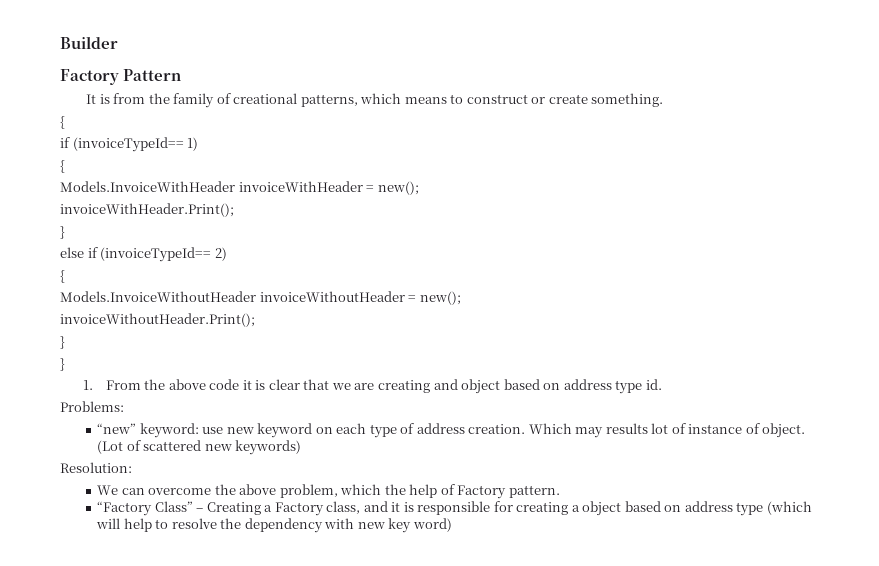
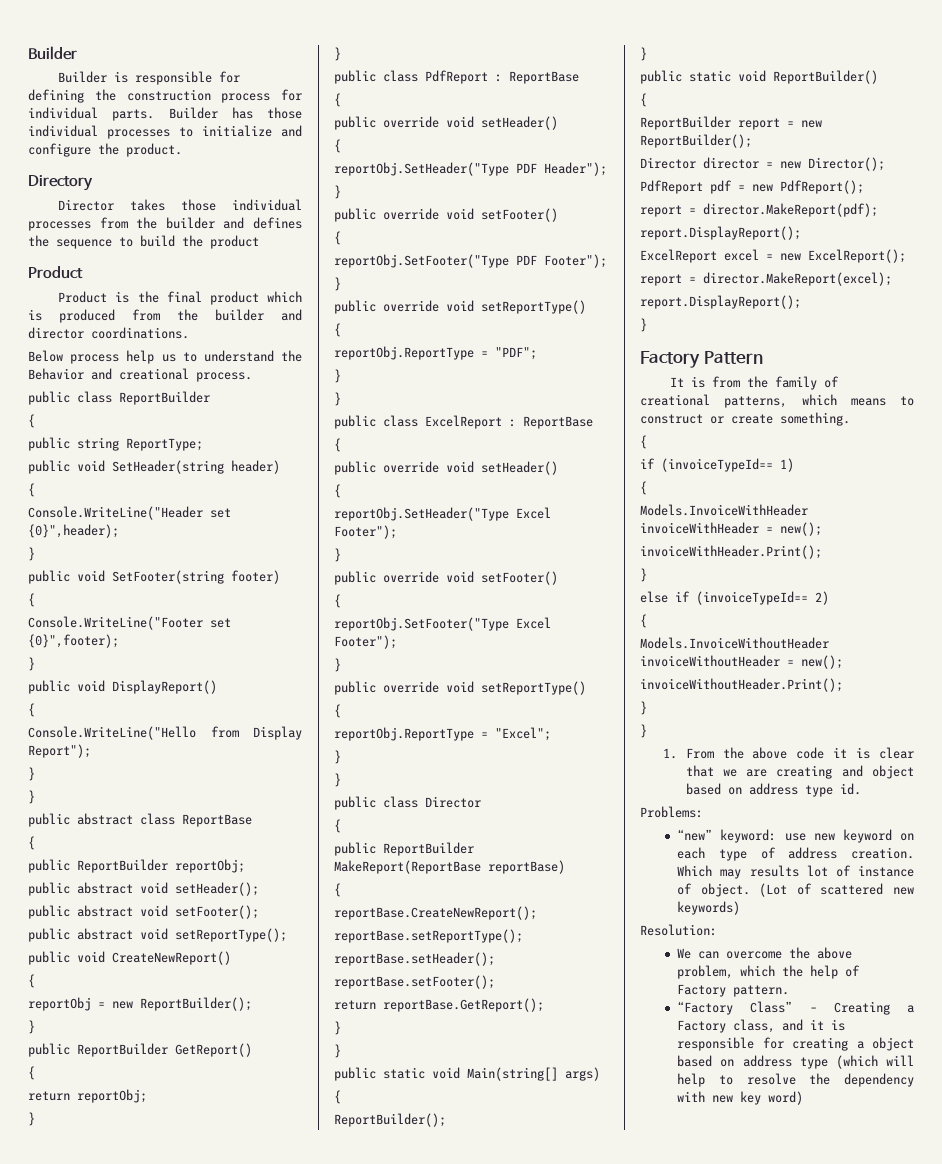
[60,36,118,49] Builder -> [28,46,77,60] [58,71,241,85] [28,89,302,103] [28,107,302,121] [28,125,302,139] [28,143,182,157] [28,175,93,191] [58,199,302,211] [28,217,302,231] [28,235,259,249] [28,266,83,279] [58,291,302,305] [28,309,302,323] [28,327,189,339] [28,350,302,364] [28,368,252,382] [28,391,210,405] [28,414,35,428] [28,437,203,451] [28,460,280,474] [28,483,35,497] [28,506,231,520] [28,524,119,538] [28,547,35,561] [28,570,280,584] [28,593,35,607] [28,616,231,630] [28,634,119,648] [28,657,35,671] [28,680,217,694] [28,703,35,717] [28,726,302,740] [28,744,91,758] [28,767,35,781] [28,790,35,804] [28,813,252,827] [28,836,35,850] [28,859,245,873] [28,882,259,896] [28,905,259,919] [28,928,287,942] [28,951,231,965] [28,974,35,988] [28,997,252,1011] [28,1020,35,1034] [28,1043,252,1057] [28,1066,35,1080] [28,1089,147,1103] [28,1112,35,1126] [334,47,341,61] [334,70,579,84] [334,93,341,107] [334,116,558,130] [334,139,341,153] [334,162,607,176] [334,185,341,199] [334,208,558,222] [334,231,341,245] [334,254,607,268] [334,277,341,291] [334,300,586,314] [334,323,341,337] [334,346,537,360] [334,369,341,383] [334,392,341,406] [334,415,593,429] [334,438,341,452] [334,461,558,475] [334,484,341,498] [334,507,551,521] [334,525,397,539] [334,548,341,562] [334,571,558,585] [334,594,341,608] [334,617,551,631] [334,635,397,649] [334,658,341,672] [334,681,586,695] [334,704,341,718] [334,727,551,741] [334,750,341,764] [334,773,341,787] [334,796,481,810] [334,819,341,833] [334,842,474,856] [334,860,565,874] [334,883,341,897] [334,906,537,920] [334,929,523,943] [334,952,495,966] [334,975,495,989] [334,998,544,1012] [334,1021,341,1035] [334,1044,341,1058] [334,1067,600,1081] [334,1090,341,1104] [334,1113,446,1127] [640,47,647,61] [640,70,878,84] [640,93,647,107] [640,116,822,130] [640,134,752,148] [640,157,885,171] [640,180,864,194] [640,203,878,217] [640,226,801,240] [640,249,906,263] [640,272,892,286] [640,295,801,309] [640,318,647,332] Builder // Builder is responsible for defining the construction process for individual parts. Builder has those individual processes to initialize and configure the product. // Directory // Director takes those individual processes from the builder and defines the sequence to build the product // Product // Product is the final product which is produced from the builder and director coordinations. // Below process help us to understand the Behavior and creational process. // public class ReportBuilder // { // public string ReportType; // public void SetHeader(string header) // { // Console.WriteLine("Header set {0}",header); // } // public void SetFooter(string footer) // { // Console.WriteLine("Footer set {0}",footer); // } // public void DisplayReport() // { // Console.WriteLine("Hello from Display Report"); // } // } // public abstract class ReportBase // { // public ReportBuilder reportObj; // public abstract void setHeader(); // public abstract void setFooter(); // public abstract void setReportType(); // public void CreateNewReport() // { // reportObj = new ReportBuilder(); // } // public ReportBuilder GetReport() // { // return reportObj; // } // } // public class PdfReport : ReportBase // { // public override void setHeader() // { // reportObj.SetHeader("Type PDF Header"); // } // public override void setFooter() // { // reportObj.SetFooter("Type PDF Footer"); // } // public override void setReportType() // { // reportObj.ReportType = "PDF"; // } // } // public class ExcelReport : ReportBase // { // public override void setHeader() // { // reportObj.SetHeader("Type Excel Footer"); // } // public override void setFooter() // { // reportObj.SetFooter("Type Excel Footer"); // } // public override void setReportType() // { // reportObj.ReportType = "Excel"; // } // } // public class Director // { // public ReportBuilder MakeReport(ReportBase reportBase) // { // reportBase.CreateNewReport(); // reportBase.setReportType(); // reportBase.setHeader(); // reportBase.setFooter(); // return reportBase.GetReport(); // } // } // public static void Main(string[] args) // { // ReportBuilder(); // } // public static void ReportBuilder() // { // ReportBuilder report = new ReportBuilder(); // Director director = new Director(); // PdfReport pdf = new PdfReport(); // report = director.MakeReport(pdf); // report.DisplayReport(); // ExcelReport excel = new ExcelReport(); // report = director.MakeReport(excel); // report.DisplayReport(); // }

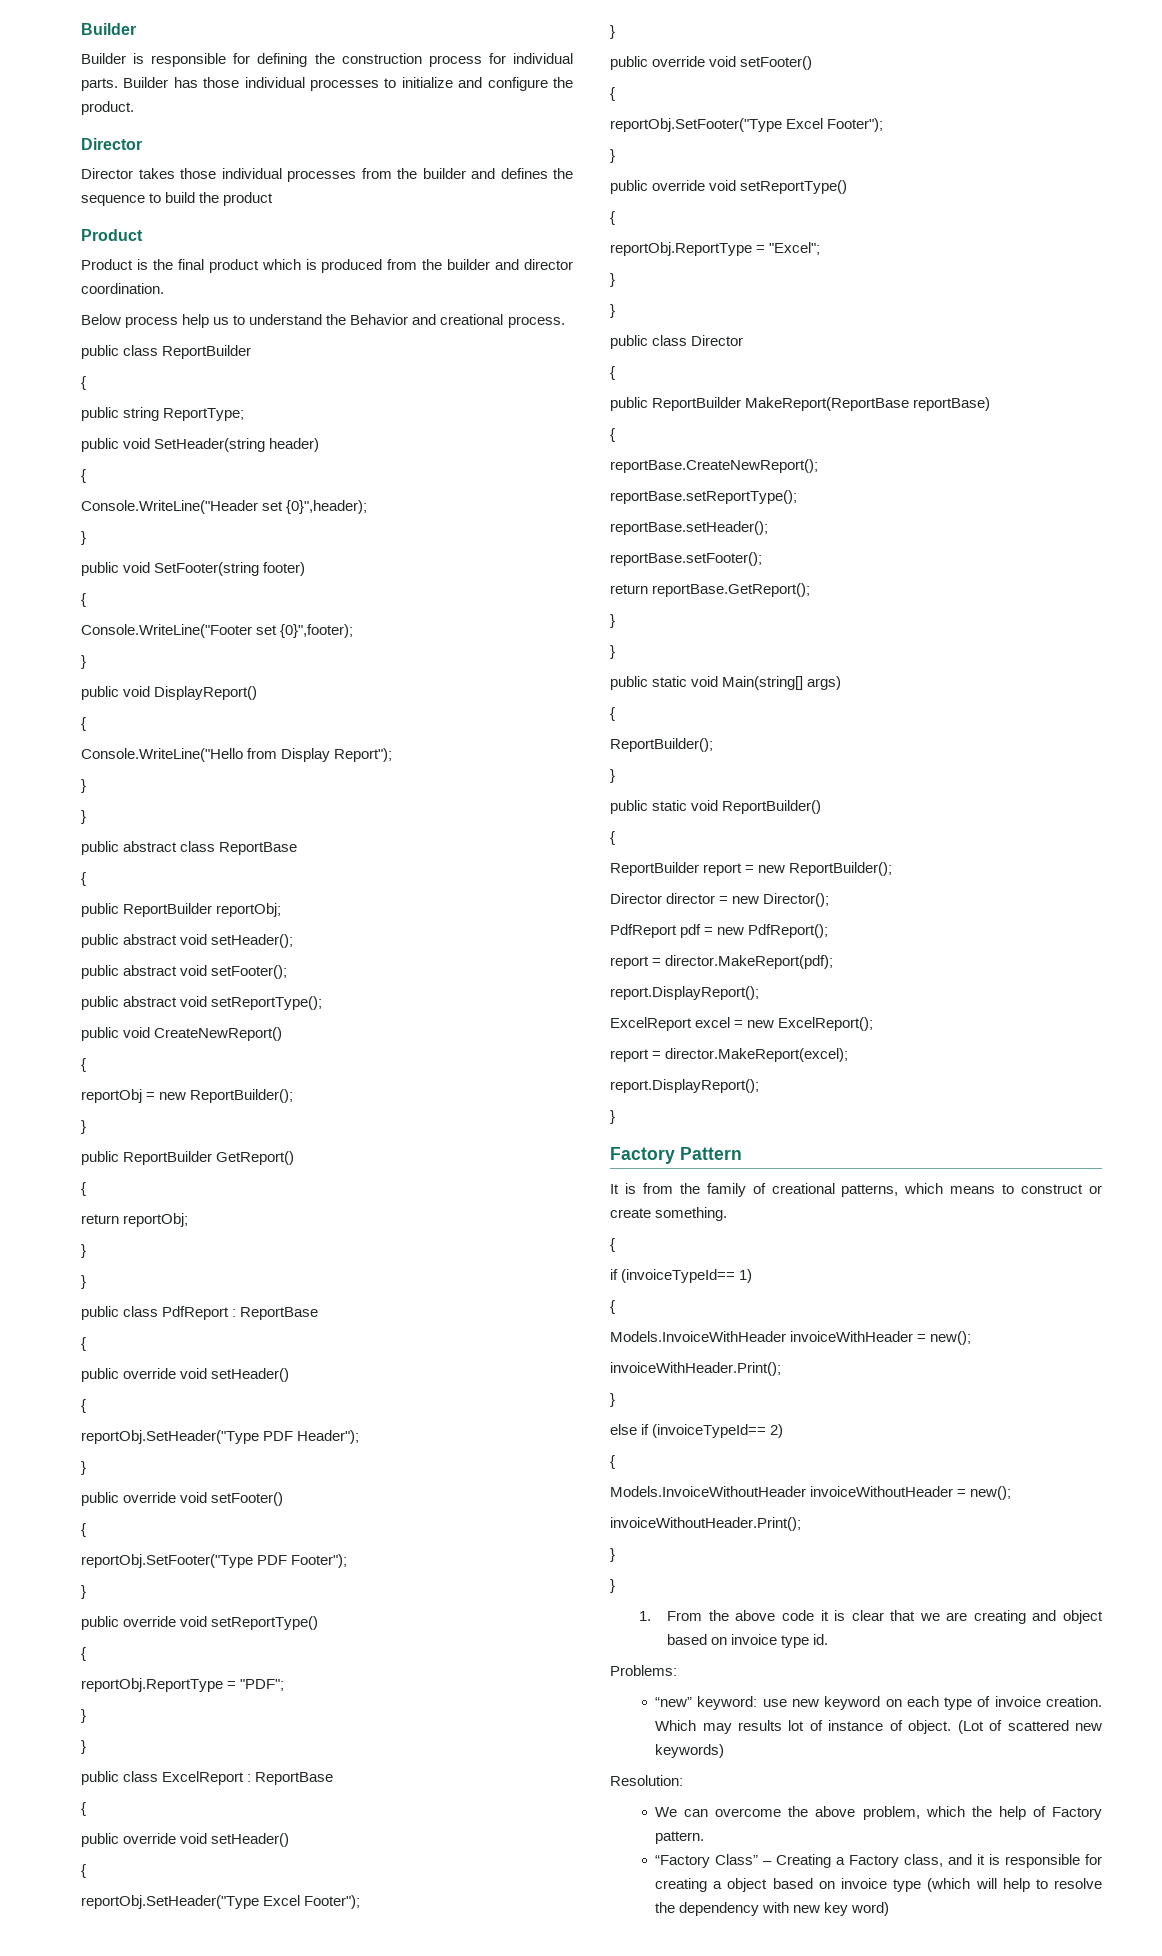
[28,175,93,191] Directory -> [81,138,142,150] Director
[91,327,189,339] coordinations. -> [81,283,164,294] coordination.
[748,783,798,795] address -> [731,1634,778,1645] invoice
[788,847,838,859] address -> [994,1696,1041,1707] invoice
[742,1055,792,1067] address -> [840,1878,887,1889] invoice

